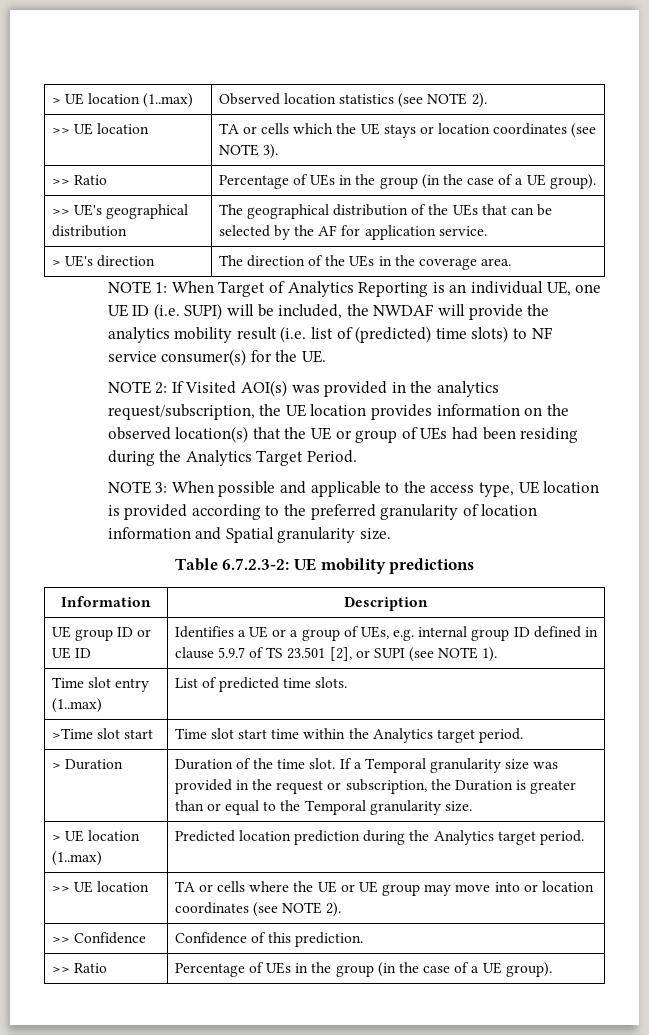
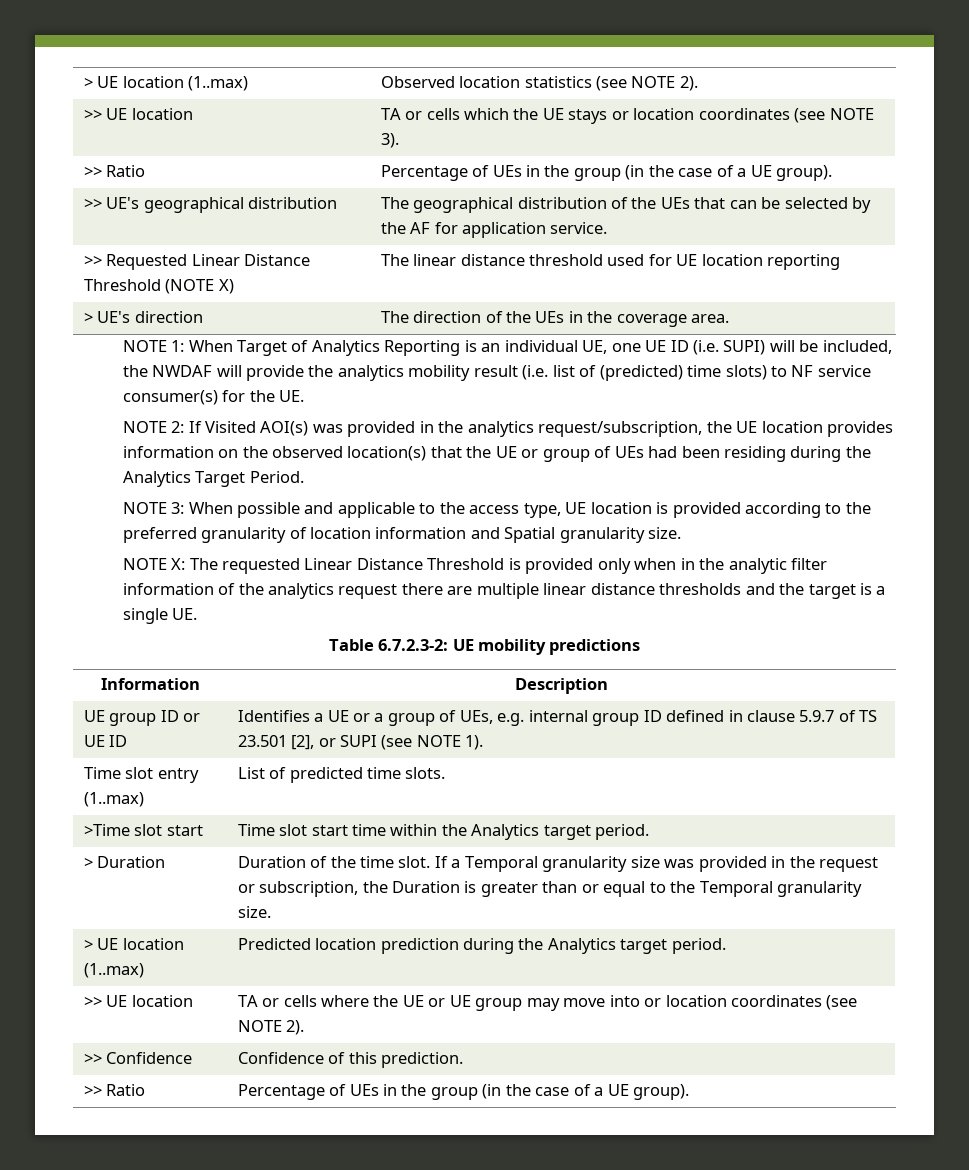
(487, 231) none -> [83,254,310,270] [83,279,234,294] [380,254,841,270] // >> Requested Linear Distance Threshold (NOTE X) | The linear distance threshold used for UE location reporting
(392, 534) none -> [122,558,827,574] [122,583,886,599] [122,608,198,624] // NOTE X: The requested Linear Distance Threshold is provided only when in the analytic filter information of the analytics request there are multiple linear distance thresholds and the target is a single UE.

